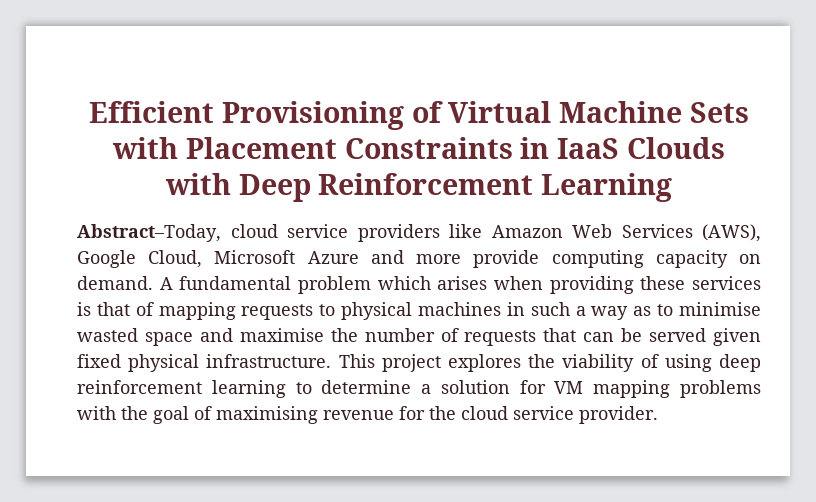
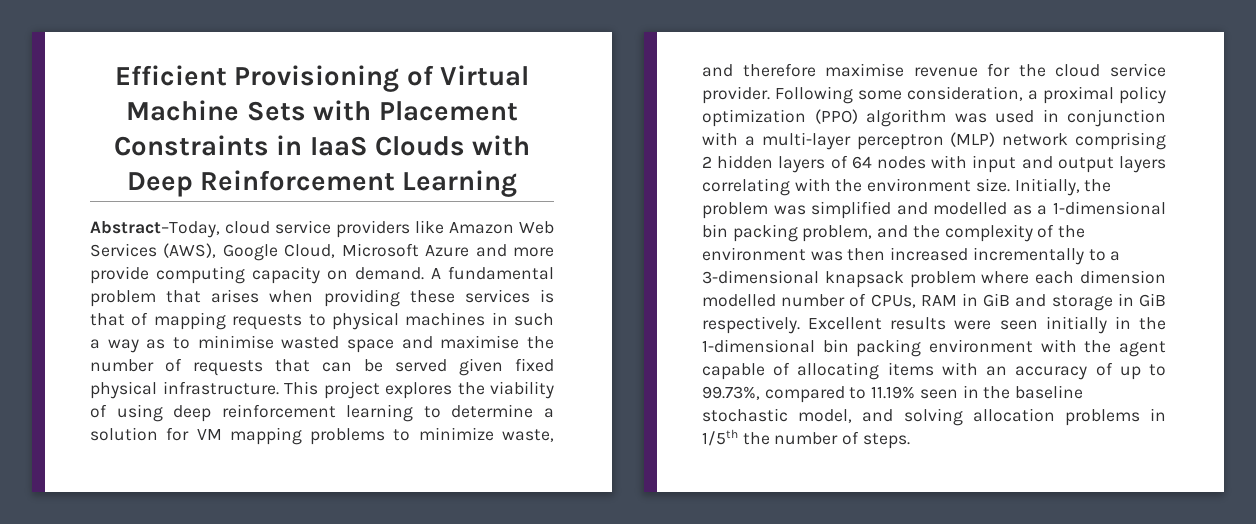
[377,276,431,290] which -> [166,290,202,303] that
[77,406,318,424] with the goal of maximising -> [393,427,554,442] [702,63,905,77] to minimize waste, and therefore maximise
(658, 415) none -> [775,86,1166,104] [702,109,1166,127] [702,132,1166,150] [702,155,1166,173] [702,178,1112,196] [702,201,1166,219] [702,224,1086,242] [702,247,1121,265] [702,270,1166,288] [702,293,1166,311] [702,316,1166,334] [702,339,1166,357] [702,362,1166,380] [702,385,1084,403] [702,408,1166,426] [702,429,910,449] Following some consideration, a proximal policy optimization (PPO) algorithm was used in conjunction with a multi-layer perceptron (MLP) network comprising 2 hidden layers of 64 nodes with input and output layers correlating with the environment size. Initially, the problem was simplified and modelled as a 1-dimensional bin packing problem, and the complexity of the environment was then increased incrementally to a 3-dimensional knapsack problem where each dimension modelled number of CPUs, RAM in GiB and storage in GiB respectively. Excellent results were seen initially in the 1-dimensional bin packing environment with the agent capable of allocating items with an accuracy of up to 99.73%, compared to 11.19% seen in the baseline stochastic model, and solving allocation problems in 1/5th the number of steps.

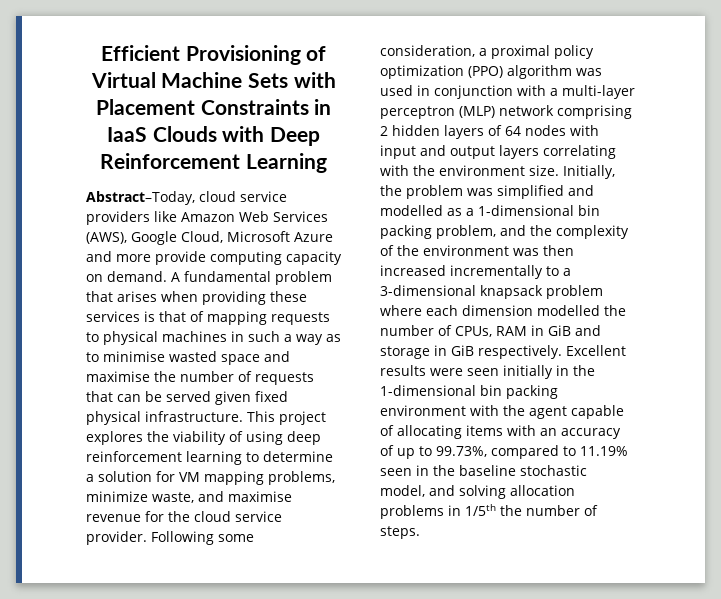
[310,428,411,445] problems to -> [268,471,335,485] problems,
[742,63,816,77] therefore -> (224, 496) none
(776, 300) none -> [604,305,626,316] the

